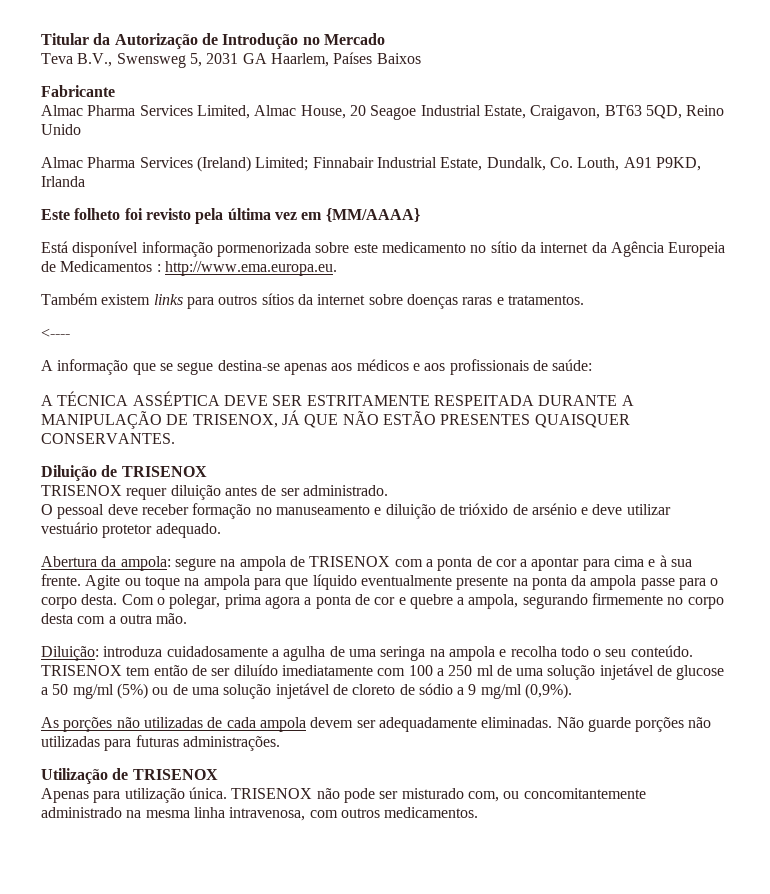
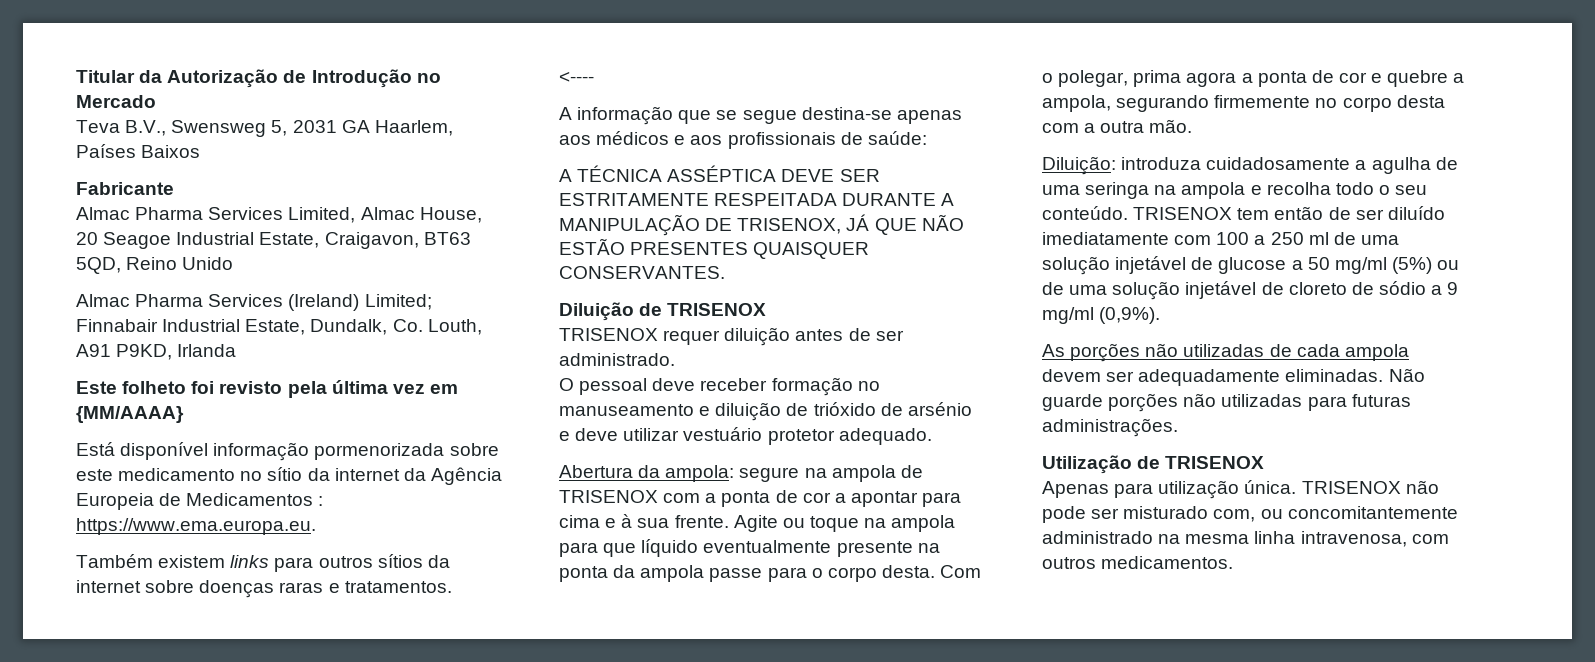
[164,261,337,276] http://www.ema.europa.eu. -> [76,518,316,535] https://www.ema.europa.eu.

